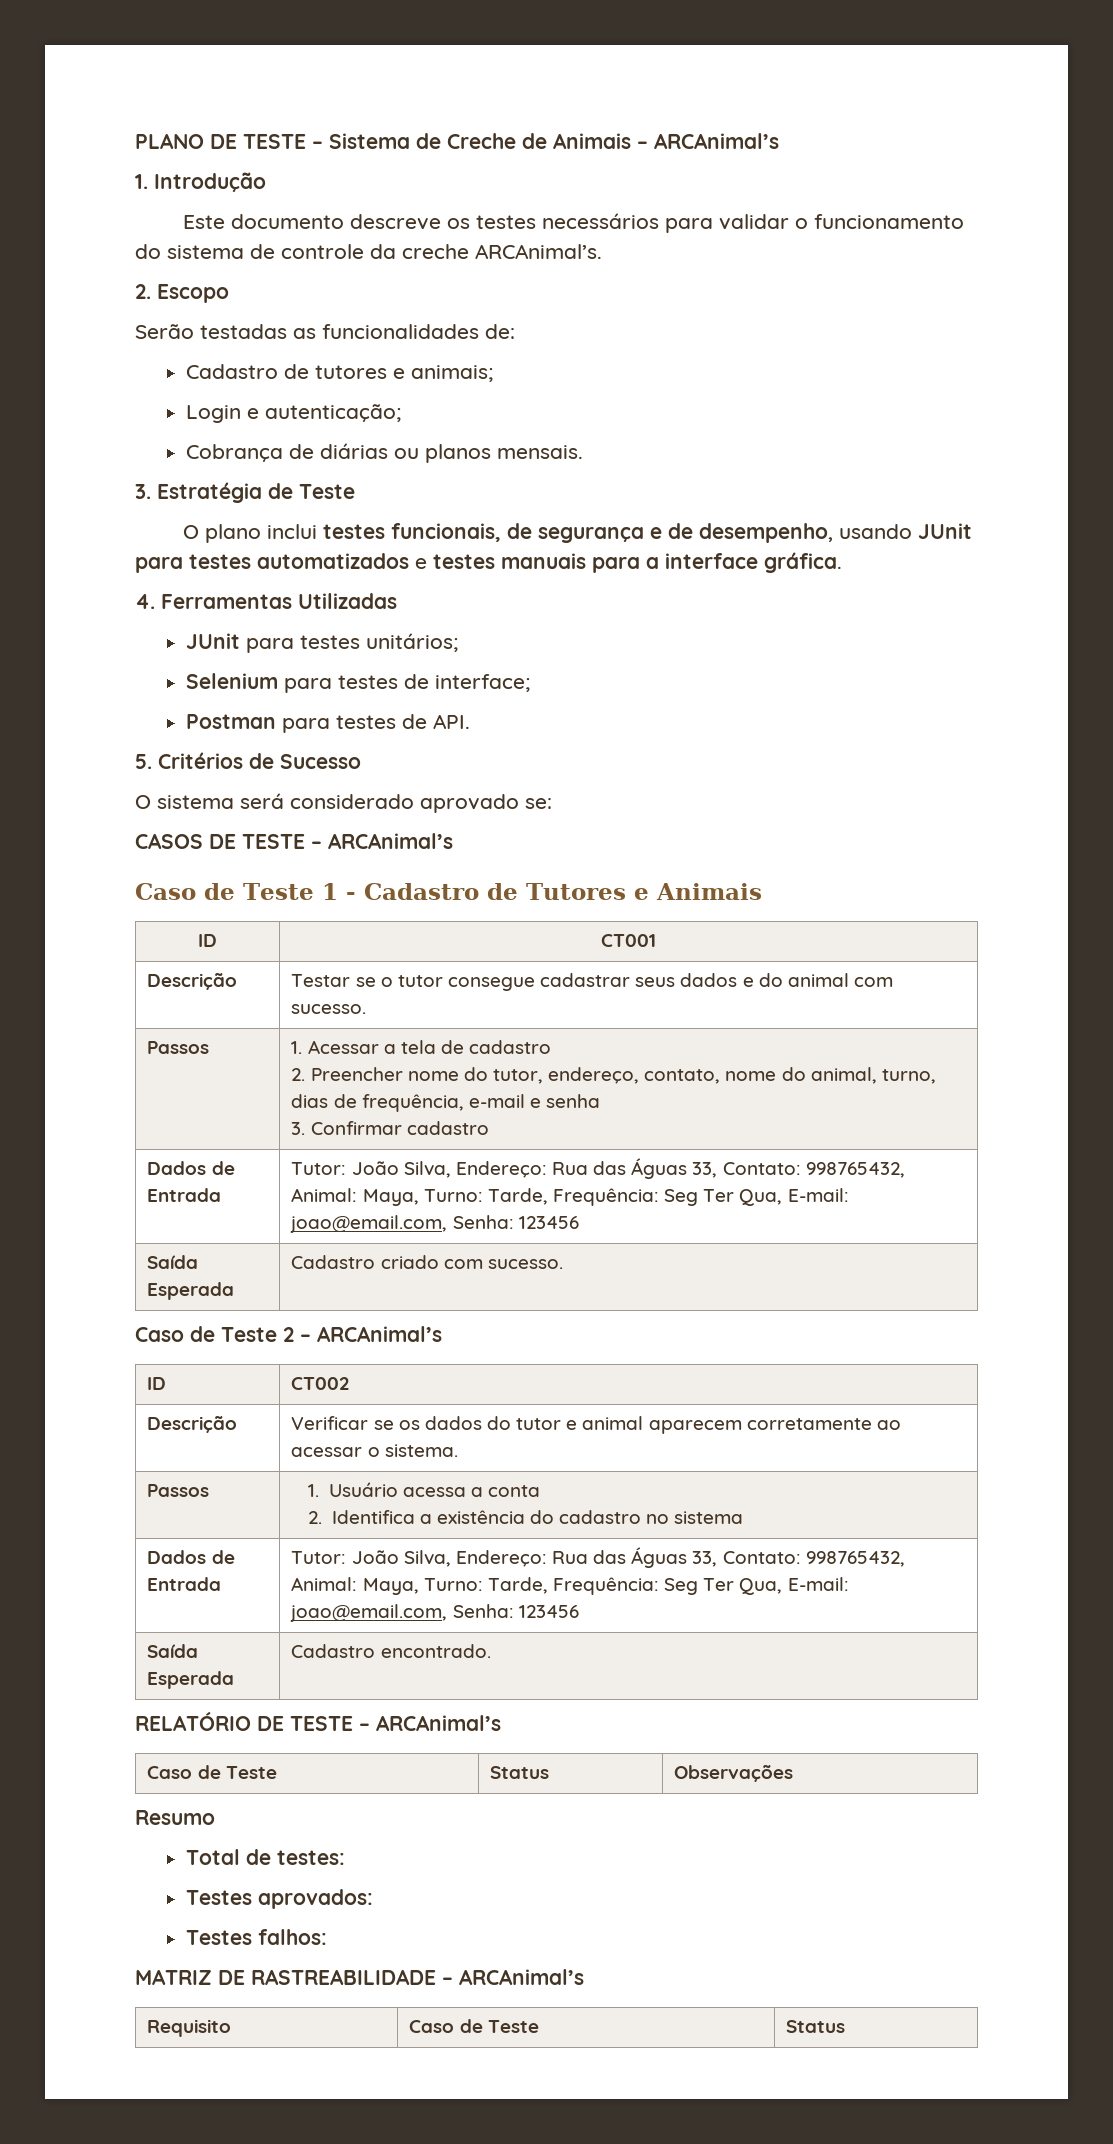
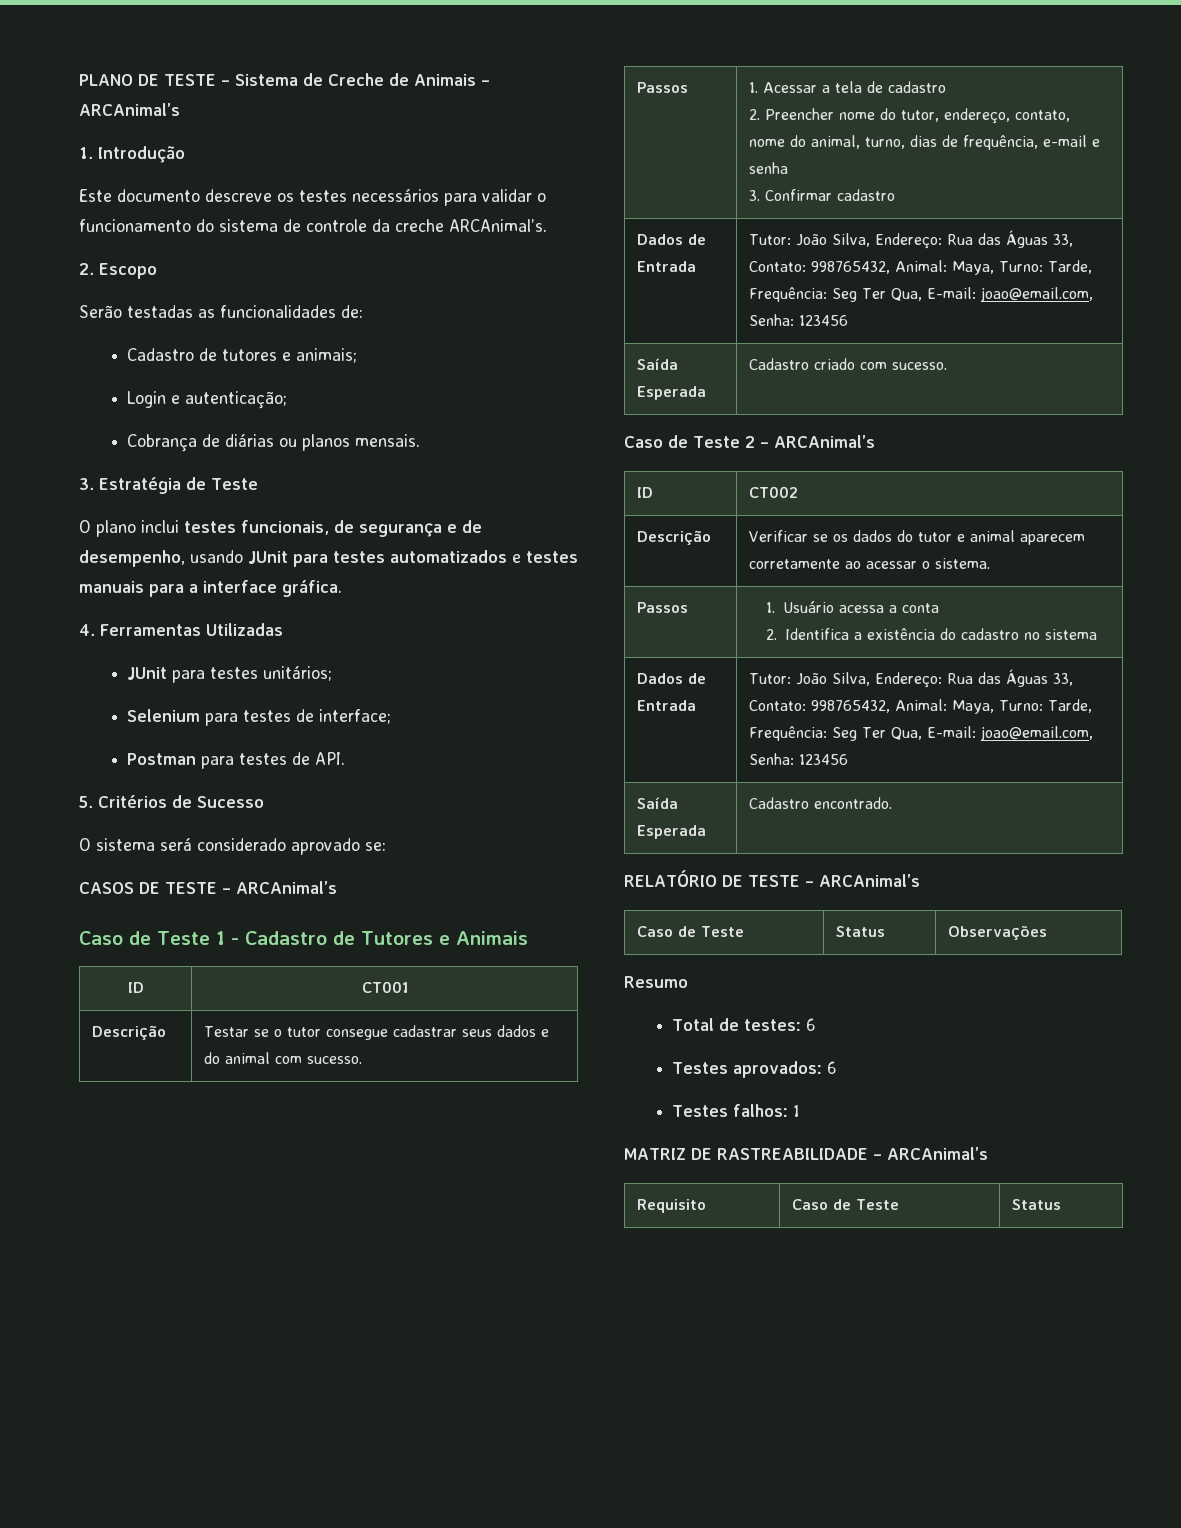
(345, 1857) none -> [806,1018,817,1031] 6
(373, 1899) none -> [827,1061,838,1074] 6
(327, 1937) none -> [793,1105,801,1117] 1

